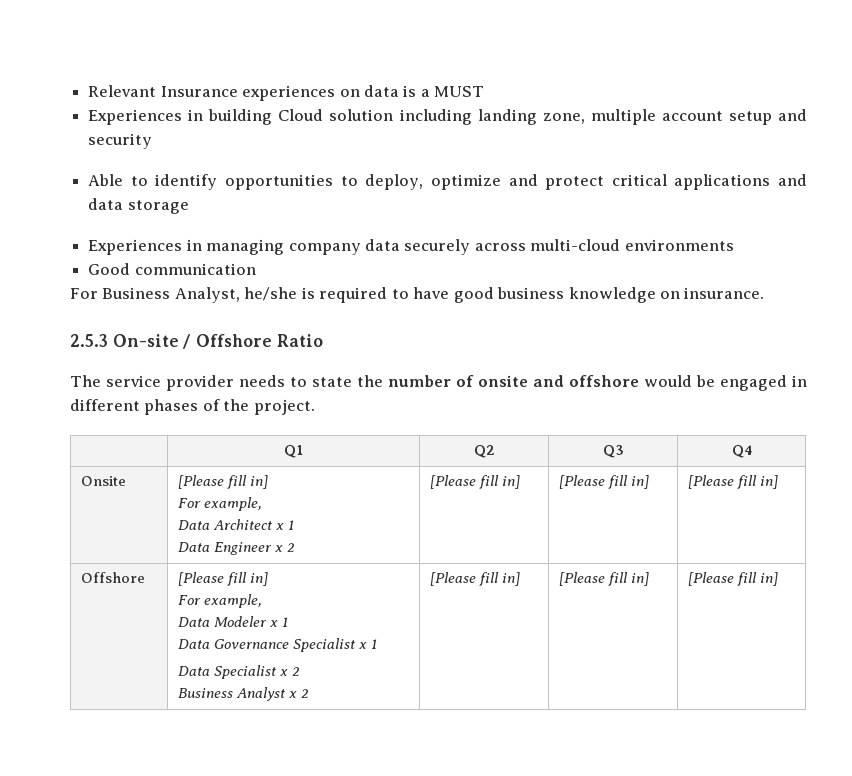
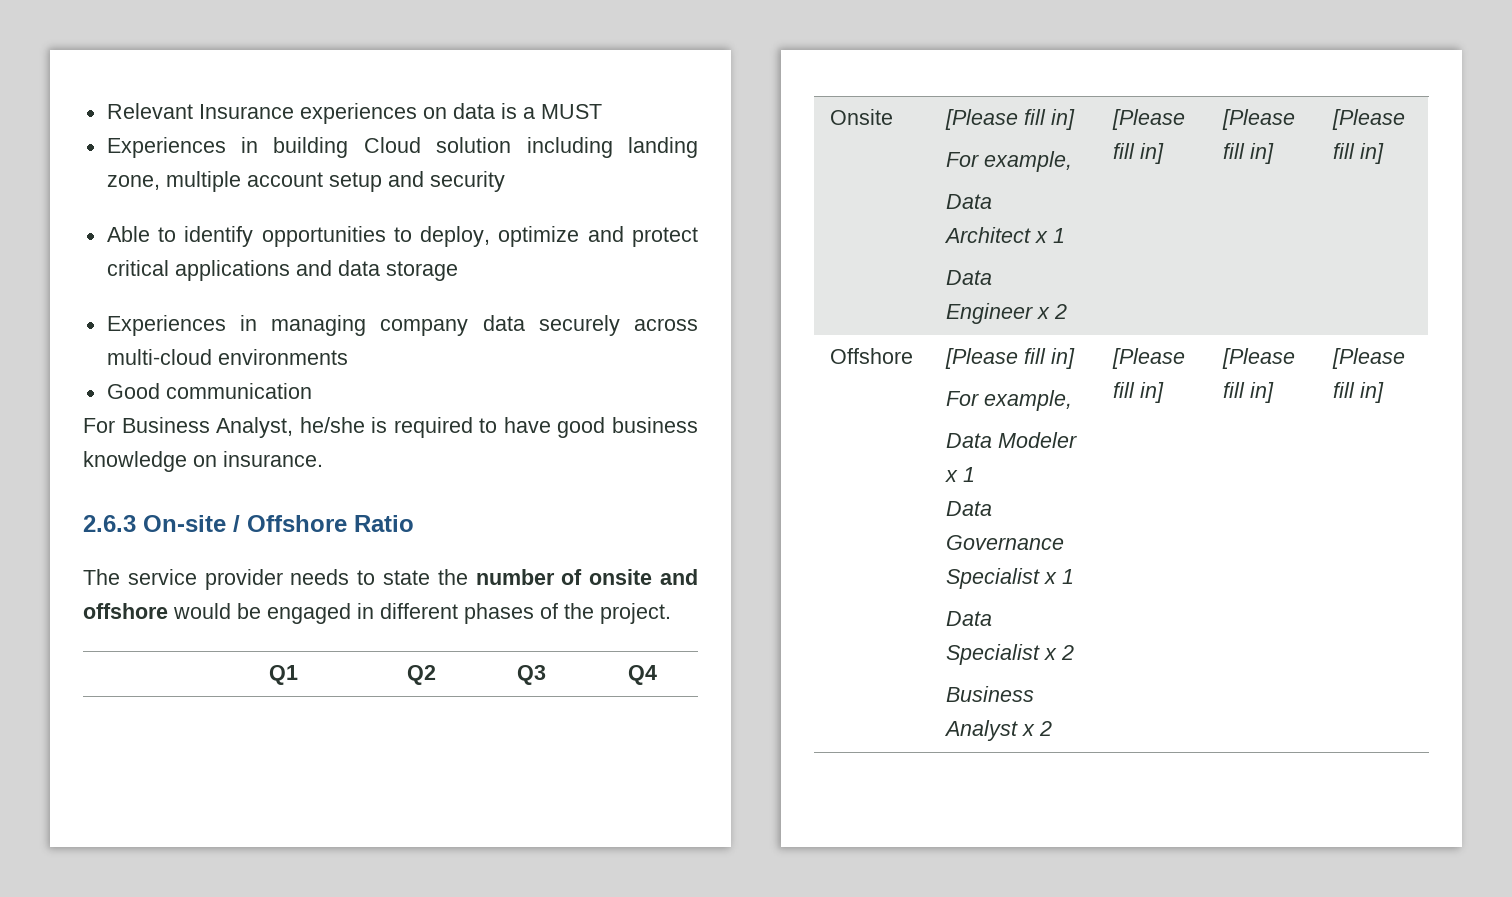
[70,334,108,347] 2.5.3 -> [83,515,136,532] 2.6.3

